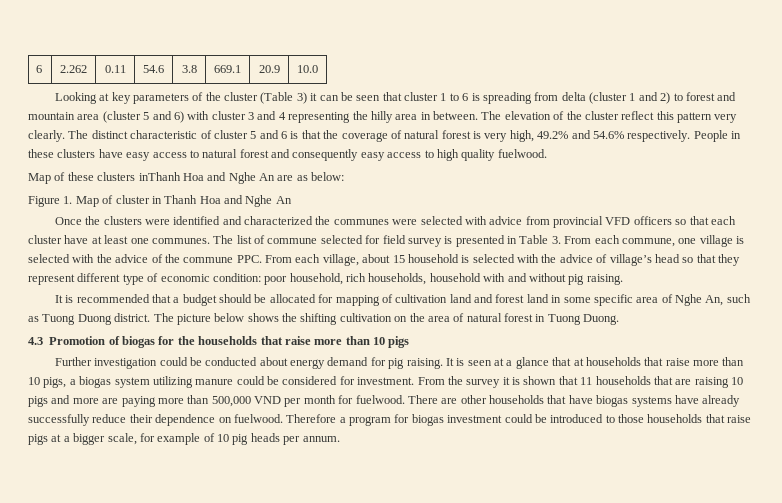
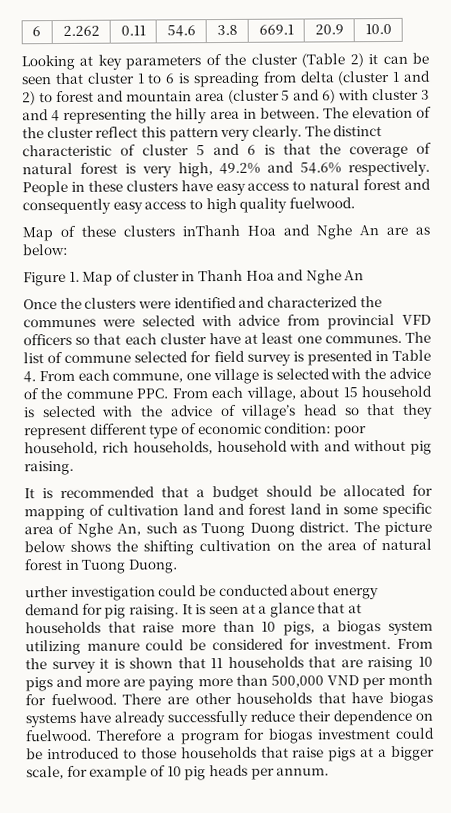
[296,92,307,104] 3) -> [349,53,364,68] 2)
[551,236,561,244] 3. -> [23,371,36,383] 4.
[28,336,410,348] [54,357,92,366] 4.3 Promotion of biogas for the households that raise more than 10 pigs // Further -> [25,585,69,598] urther

